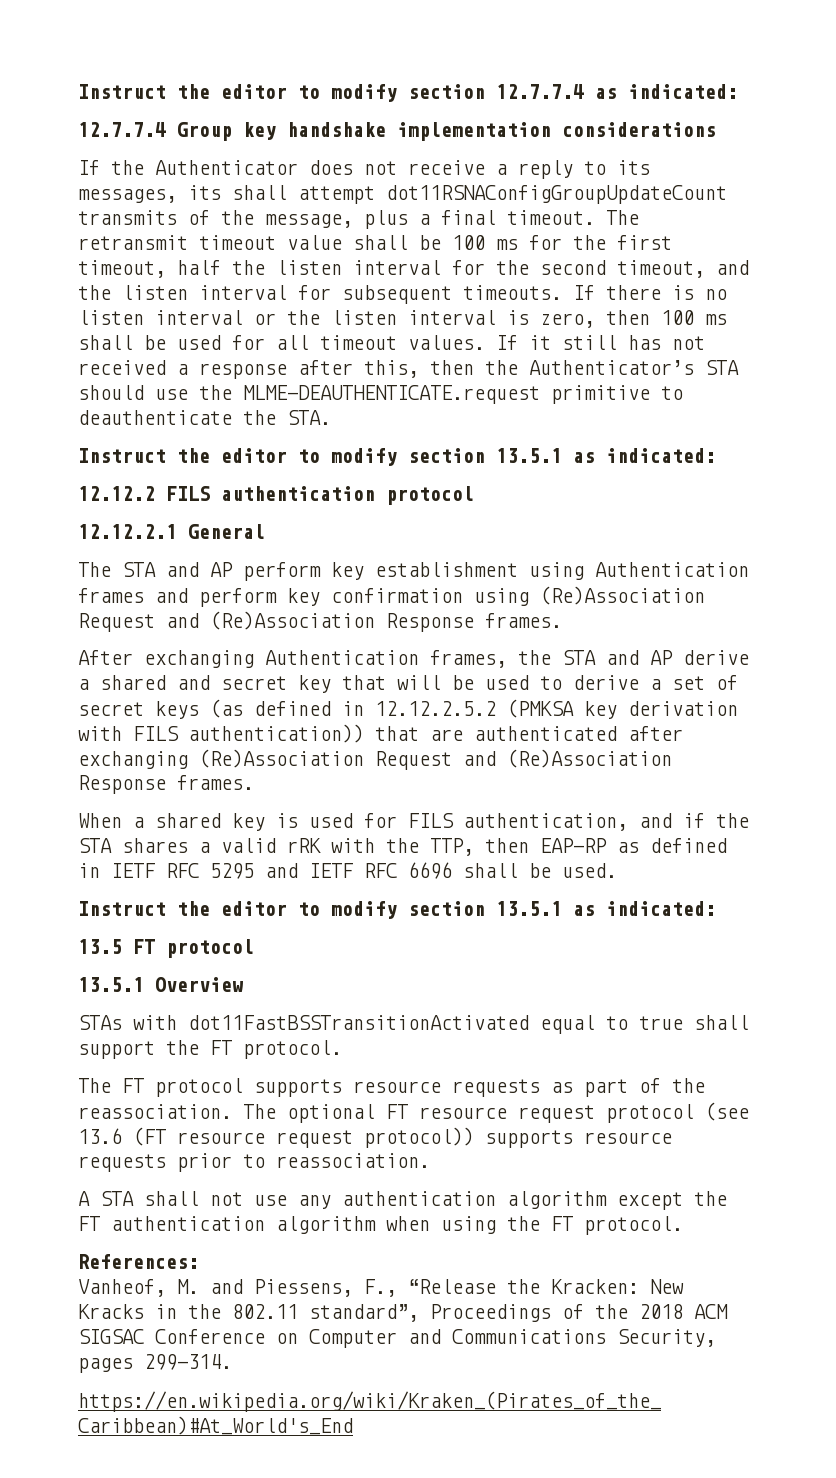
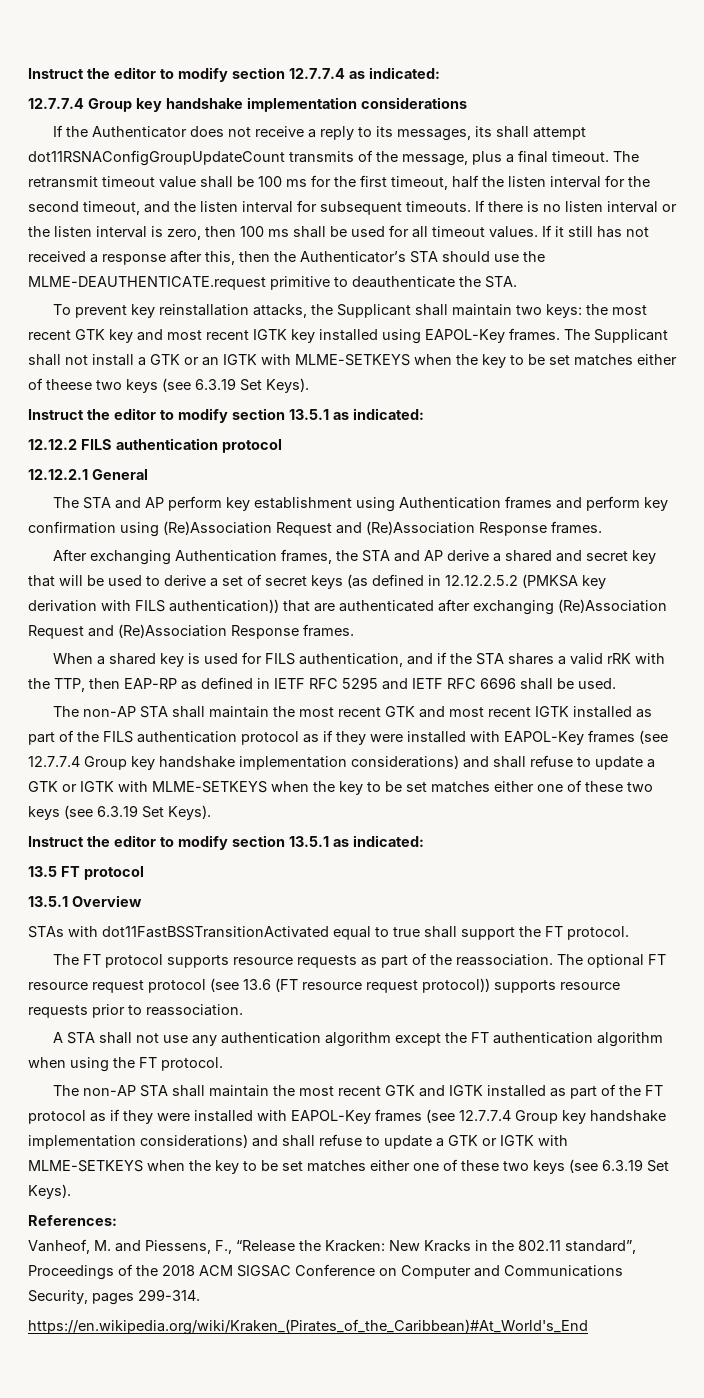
(331, 417) none -> [52,304,647,318] [28,328,668,344] [28,354,677,368] [28,378,309,393] // To prevent key reinstallation attacks, the Supplicant shall maintain two keys: the most recent GTK key and most recent IGTK key installed using EAPOL-Key frames. The Supplicant shall not install a GTK or an IGTK with MLME-SETKEYS when the key to be set matches either of theese two keys (see 6.3.19 Set Keys).
(617, 870) none -> [52,706,652,718] [28,730,668,745] [28,755,655,770] [28,780,653,795] [28,805,211,820] // The non-AP STA shall maintain the most recent GTK and most recent IGTK installed as part of the FILS authentication protocol as if they were installed with EAPOL-Key frames (see 12.7.7.4 Group key handshake implementation considerations) and shall refuse to update a GTK or IGTK with MLME-SETKEYS when the key to be set matches either one of these two keys (see 6.3.19 Set Keys).
(683, 1225) none -> [52,1084,663,1099] [28,1109,666,1124] [28,1134,568,1149] [28,1159,669,1174] [28,1184,71,1199] // The non-AP STA shall maintain the most recent GTK and IGTK installed as part of the FT protocol as if they were installed with EAPOL-Key frames (see 12.7.7.4 Group key handshake implementation considerations) and shall refuse to update a GTK or IGTK with MLME-SETKEYS when the key to be set matches either one of these two keys (see 6.3.19 Set Keys).

